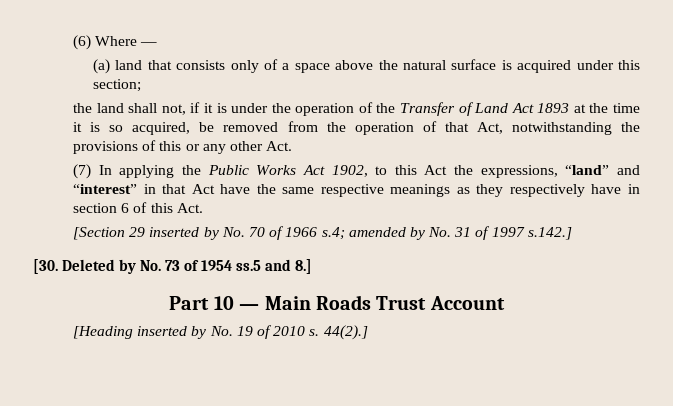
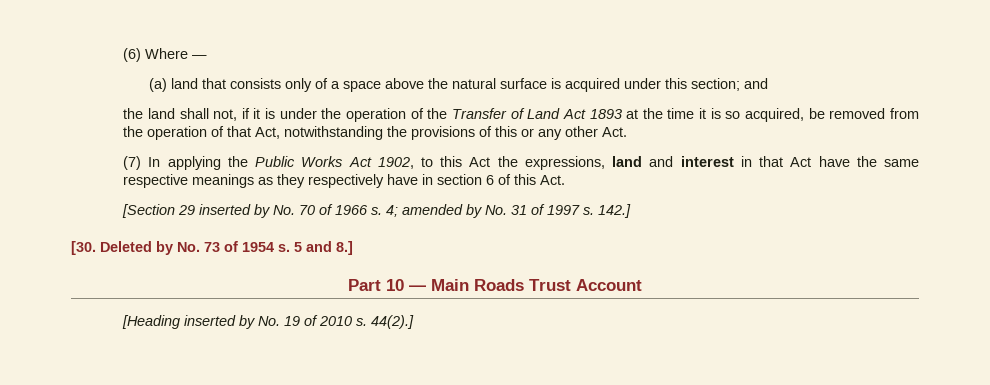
(142, 85) none -> [744,78,769,89] and
[565,165,640,175] [73,184,138,194] “land” and “interest” -> [612,156,734,167] land and interest
[321,227,345,240] s.4; -> [371,205,399,217] s. 4;
[527,227,572,240] s.142.] -> [583,204,632,218] s. 142.]
[236,260,262,271] ss.5 -> [278,242,302,252] s. 5

